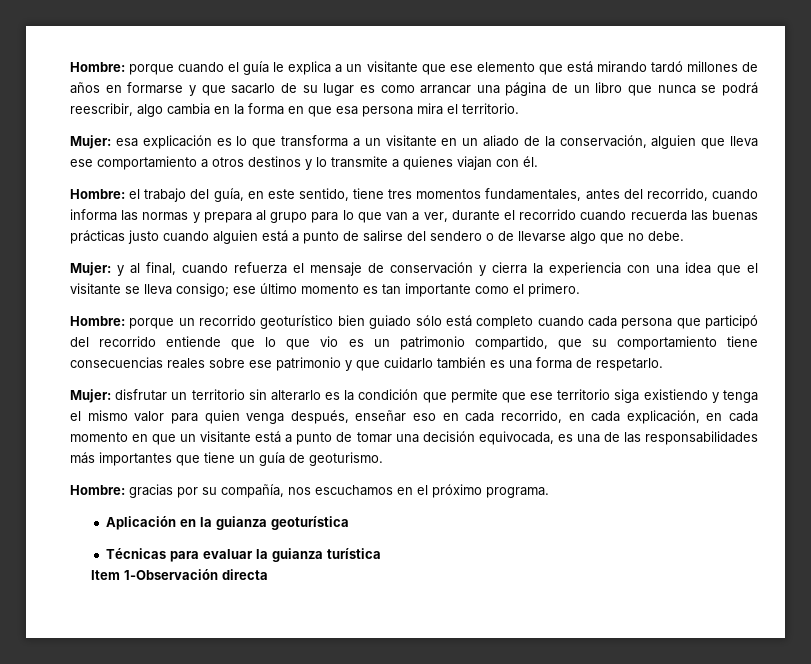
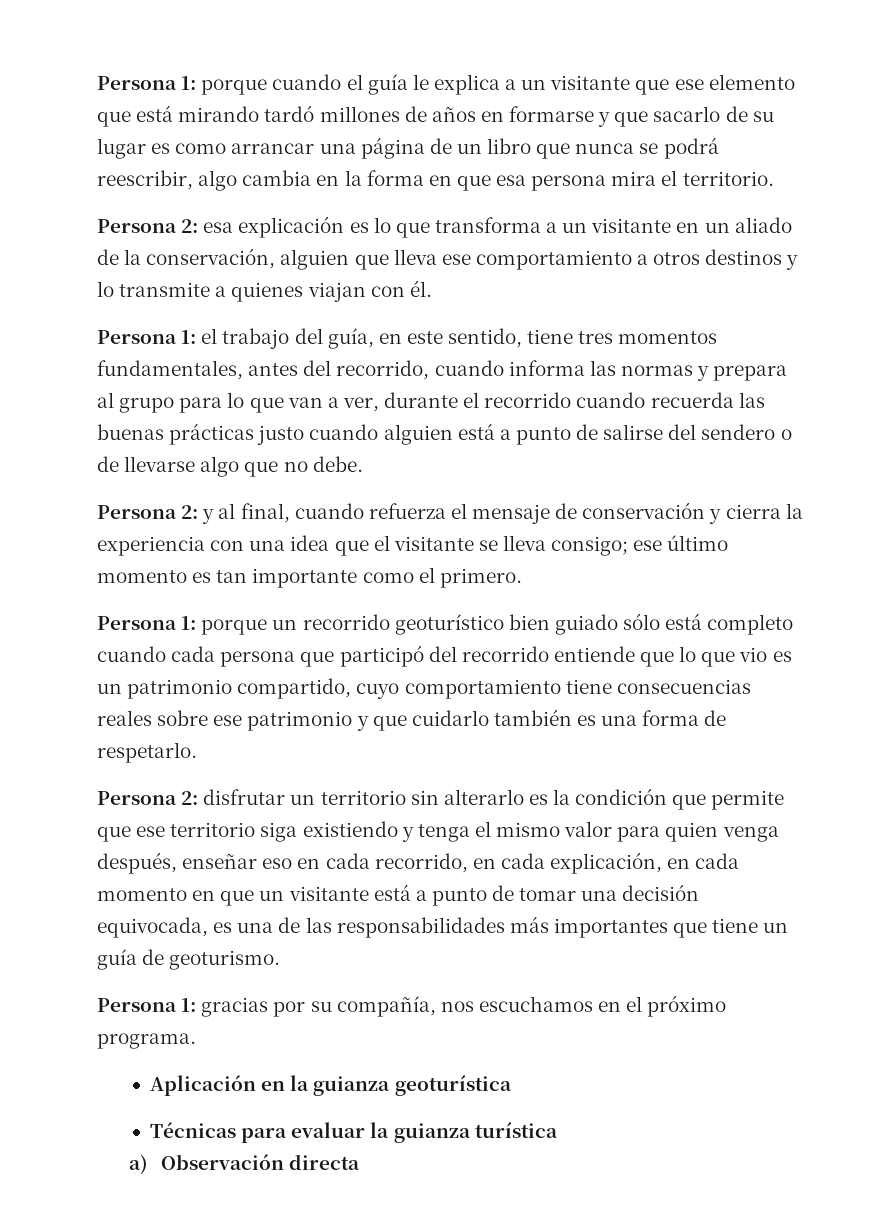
[70,62,125,72] Hombre: -> [97,76,197,90] Persona 1:
[70,135,111,149] Mujer: -> [97,219,199,233] Persona 2:
[70,189,125,199] Hombre: -> [97,330,197,344] Persona 1:
[70,262,111,276] Mujer: -> [97,505,199,519] Persona 2:
[70,316,125,326] Hombre: -> [97,616,197,630] Persona 1:
[557,339,607,350] que su -> [356,683,400,699] cuyo
[70,389,111,403] Mujer: -> [97,791,199,805] Persona 2:
[70,485,125,495] Hombre: -> [97,998,197,1012] Persona 1:
[91,569,219,580] Item 1-Observación -> [129,1154,285,1174] a) Observación

